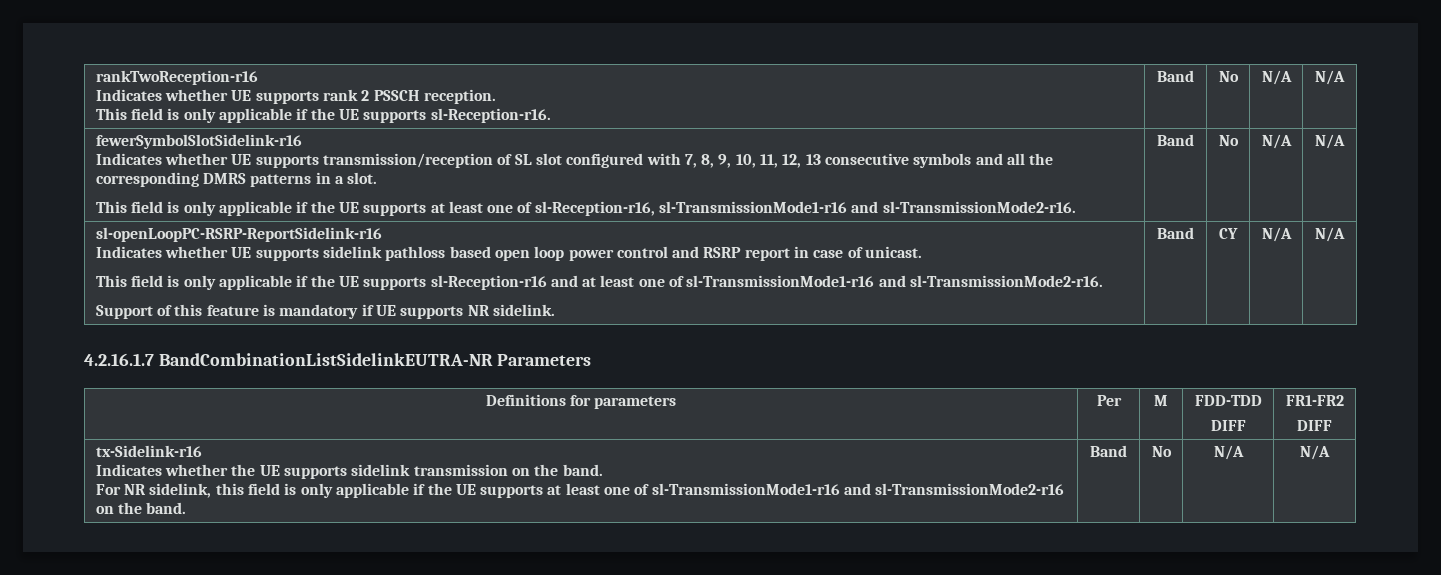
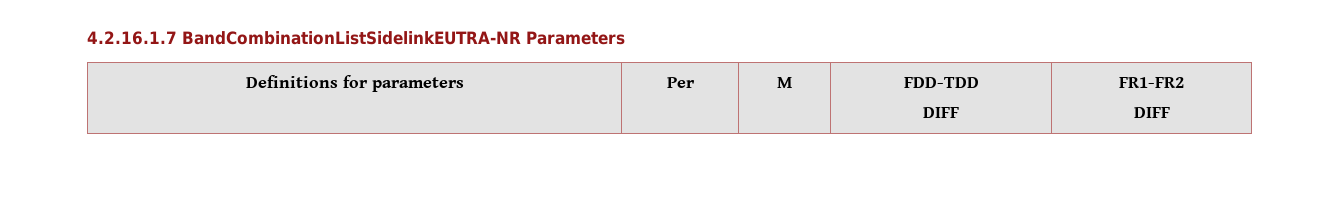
[95,70,258,85] [95,89,496,104] [95,108,551,123] [1157,70,1194,82] [1218,71,1239,82] [1261,70,1292,85] [1315,70,1345,85] [95,134,302,149] [95,153,1054,168] [95,172,378,187] [95,201,1076,216] [1157,134,1194,146] [1218,135,1239,146] [1261,134,1292,149] [1315,134,1345,149] [95,227,382,242] [95,246,923,261] [95,275,1104,290] [95,304,555,319] [1157,227,1194,239] [1219,228,1238,239] [1261,227,1292,242] [1315,227,1345,242] rankTwoReception-r16 // Indicates whether UE supports rank 2 PSSCH reception. // This field is only applicable if the UE supports sl-Reception-r16. | Band | No | N/A | N/A // fewerSymbolSlotSidelink-r16 // Indicates whether UE supports transmission/reception of SL slot configured with 7, 8, 9, 10, 11, 12, 13 consecutive symbols and all the corresponding DMRS patterns in a slot. // This field is only applicable if the UE supports at least one of sl-Reception-r16, sl-TransmissionMode1-r16 and sl-TransmissionMode2-r16. | Band | No | N/A | N/A // sl-openLoopPC-RSRP-ReportSidelink-r16 // Indicates whether UE supports sidelink pathloss based open loop power control and RSRP report in case of unicast. // This field is only applicable if the UE supports sl-Reception-r16 and at least one of sl-TransmissionMode1-r16 and sl-TransmissionMode2-r16. // Support of this feature is mandatory if UE supports NR sidelink. | Band | CY | N/A | N/A // -> (87, 38) none
[95,445,202,457] [95,464,603,479] [95,483,1065,498] [95,502,187,514] [1090,445,1127,457] [1151,446,1172,457] [1213,445,1244,460] [1300,445,1330,460] // tx-Sidelink-r16 // Indicates whether the UE supports sidelink transmission on the band. // For NR sidelink, this field is only applicable if the UE supports at least one of sl-TransmissionMode1-r16 and sl-TransmissionMode2-r16 on the band. | Band | No | N/A | N/A -> (1170, 112) none

